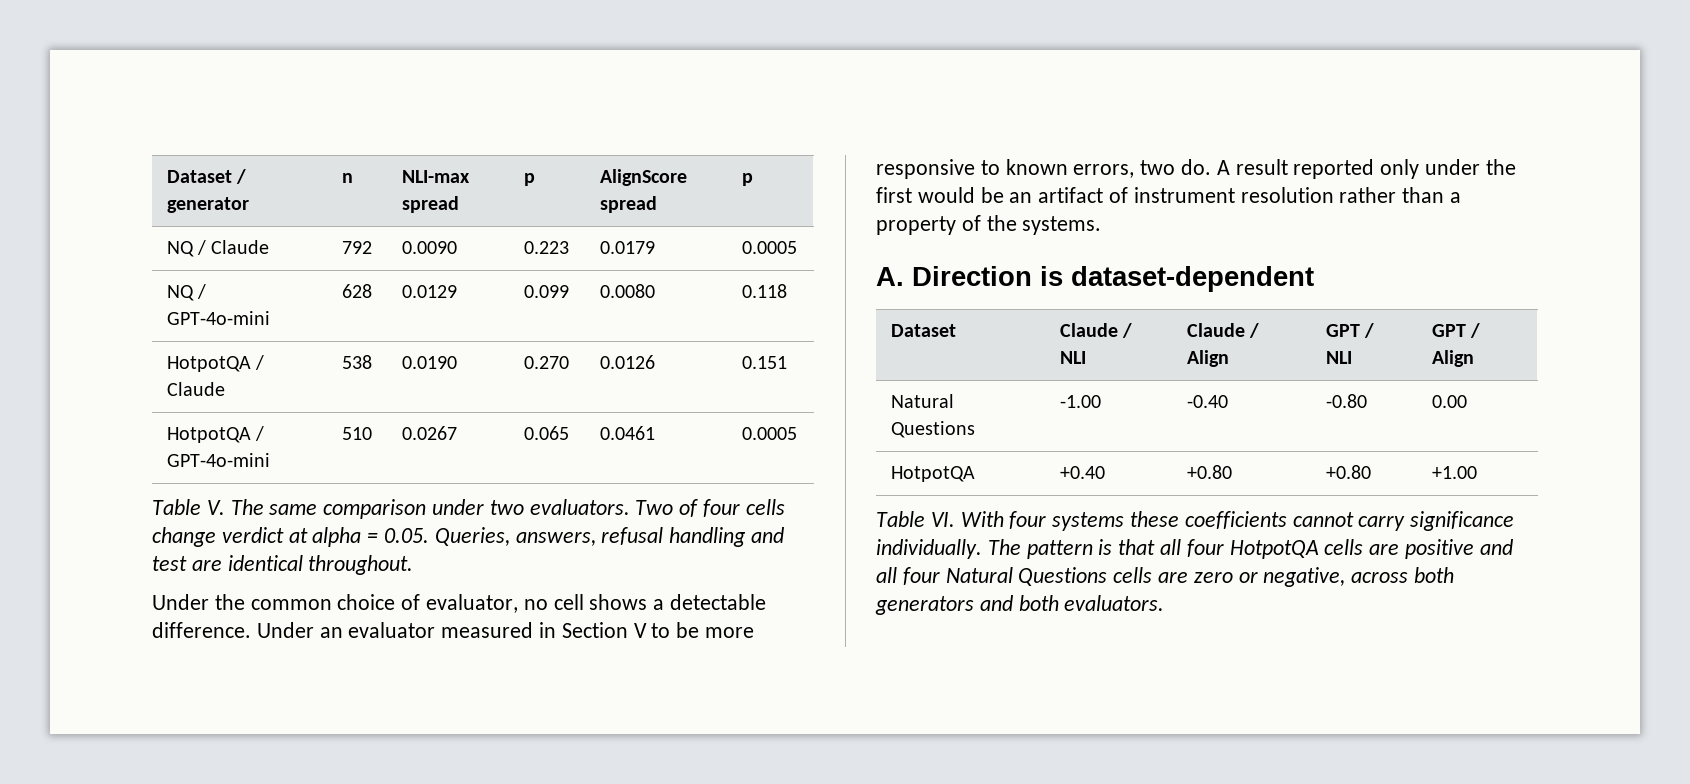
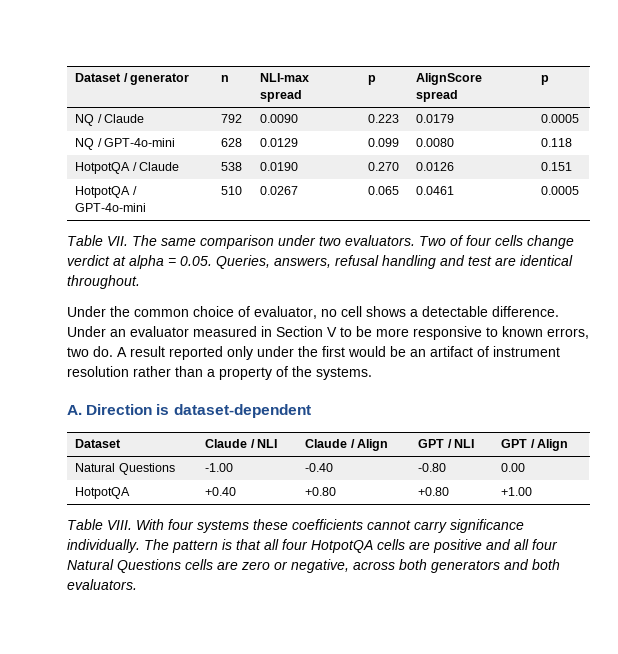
[206,500,225,515] V. -> [107,236,128,246] VII.
[930,512,955,527] VI. -> [107,520,132,530] VIII.

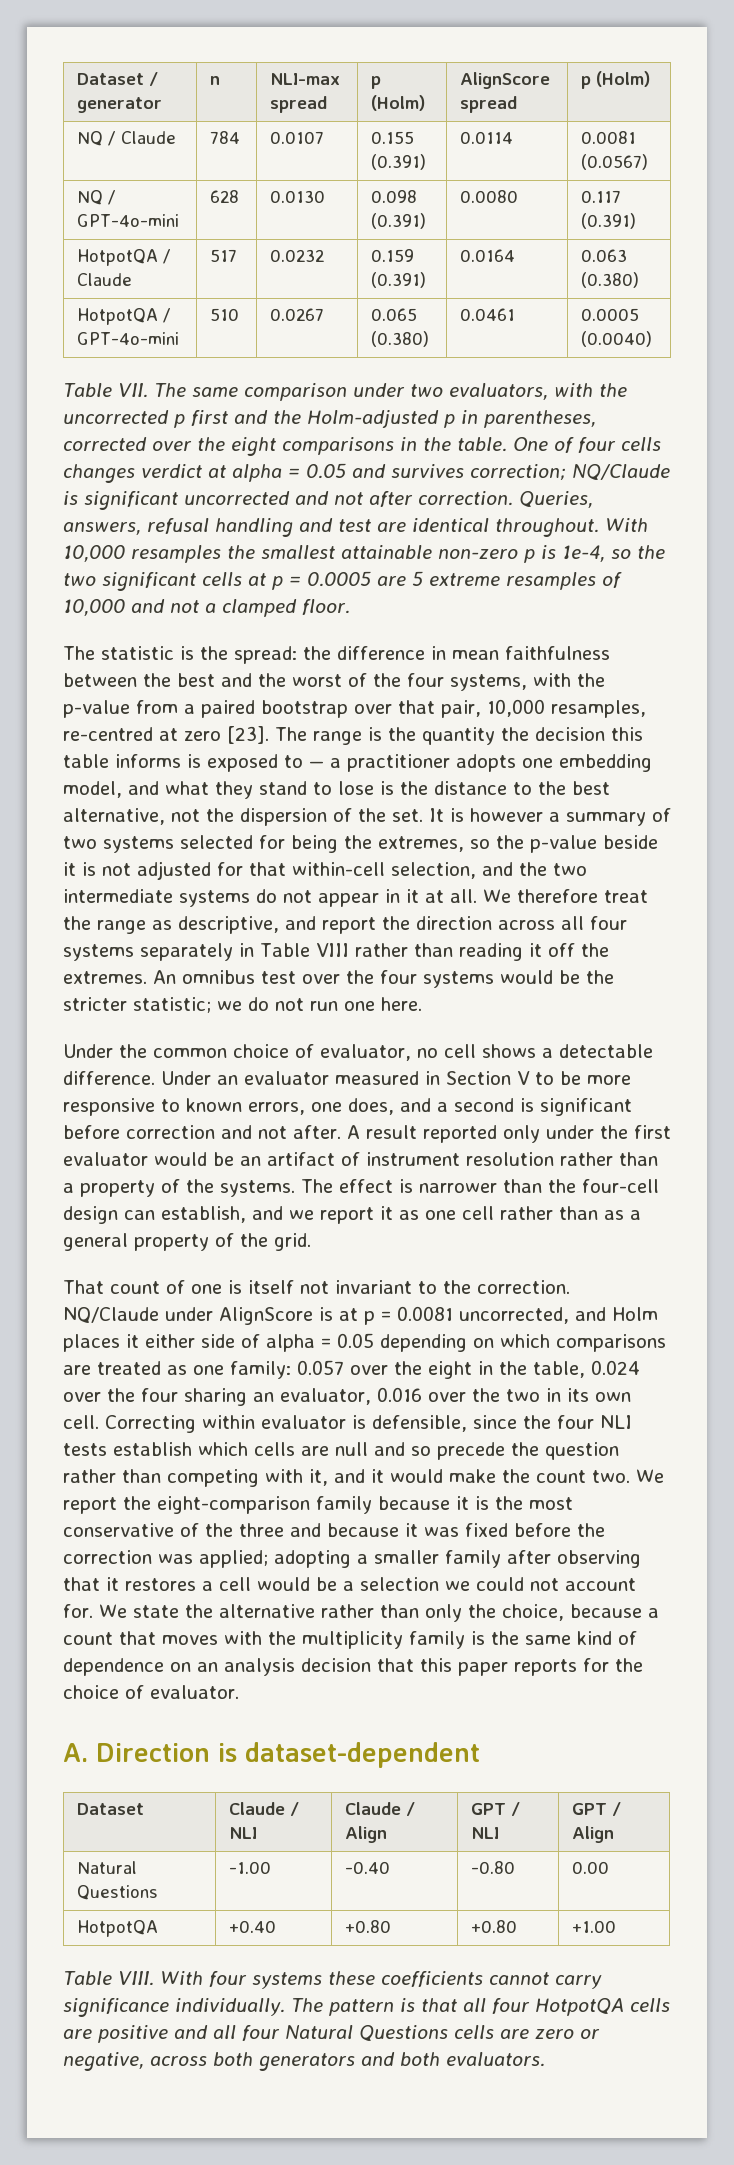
(377, 80) none -> [371,95,426,111] (Holm)
(550, 80) none -> [596,71,651,87] (Holm)
[221,114,243,123] [260,114,299,123] [368,114,400,123] [416,114,455,123] [541,114,580,123] 792 | 0.0090 | 0.223 | 0.0179 | 0.0005 -> [210,131,241,144] [270,131,325,144] [371,131,415,144] [371,154,427,170] [460,131,514,144] [581,131,637,144] [581,154,649,170] 784 | 0.0107 | 0.155 (0.391) | 0.0114 | 0.0081 (0.0567)
[260,138,299,147] [368,138,400,147] 0.0129 | 0.099 -> [270,190,326,203] [371,190,418,203] [371,213,427,229] 0.0130 | 0.098 (0.391)
[541,138,573,147] 0.118 -> [581,190,622,203] [581,213,637,229] 0.117 (0.391)
[221,162,243,171] [260,162,299,171] [368,162,400,171] [416,162,455,171] [541,162,573,171] 538 | 0.0190 | 0.270 | 0.0126 | 0.151 -> [210,249,238,262] [270,249,325,262] [371,249,415,262] [371,272,427,288] [460,249,516,262] [581,249,628,262] [581,272,640,288] 517 | 0.0232 | 0.159 (0.391) | 0.0164 | 0.063 (0.380)
(400, 190) none -> [371,331,430,347] (0.380)
(580, 190) none -> [581,331,653,347] (0.0040)
[345,235,446,246] evaluators. Two -> [448,383,627,400] [63,410,596,428] [63,437,548,456] evaluators, with the uncorrected p first and the Holm-adjusted p in parentheses, corrected over the eight comparisons in the table. One
[527,235,574,249] change -> [63,464,135,483] changes
[180,256,212,266] 0.05. -> [306,463,670,480] [63,491,513,510] 0.05 and survives correction; NQ/Claude is significant uncorrected and not after correction.
(140, 282) none -> [605,518,648,532] [63,545,665,563] [63,571,622,591] [63,599,350,617] [63,646,610,664] [63,673,605,691] [63,699,646,718] [63,726,643,745] [63,754,652,772] [63,781,610,799] [63,808,671,826] [63,835,658,853] [63,861,587,880] [63,889,648,907] [63,916,627,934] [63,943,609,961] [63,970,614,988] [63,997,422,1013] With 10,000 resamples the smallest attainable non-zero p is 1e-4, so the two significant cells at p = 0.0005 are 5 extreme resamples of 10,000 and not a clamped floor. // The statistic is the spread: the difference in mean faithfulness between the best and the worst of the four systems, with the p-value from a paired bootstrap over that pair, 10,000 resamples, re-centred at zero [23]. The range is the quantity the decision this table informs is exposed to — a practitioner adopts one embedding model, and what they stand to lose is the distance to the best alternative, not the dispersion of the set. It is however a summary of two systems selected for being the extremes, so the p-value beside it is not adjusted for that within-cell selection, and the two intermediate systems do not appear in it at all. We therefore treat the range as descriptive, and report the direction across all four systems separately in Table VIII rather than reading it off the extremes. An omnibus test over the four systems would be the stricter statistic; we do not run one here.
[67,346,113,357] two do. -> [311,1098,632,1116] [63,1125,341,1139] one does, and a second is significant before correction and not after.
(345, 351) none -> [63,1152,148,1166] evaluator
(372, 373) none -> [301,1179,659,1193] [63,1206,641,1224] [63,1233,311,1251] [63,1280,570,1294] [63,1306,658,1325] [63,1333,666,1352] [63,1360,640,1379] [63,1387,631,1406] [63,1415,632,1433] [63,1442,619,1460] [63,1469,664,1487] [63,1496,573,1514] [63,1523,605,1537] [63,1550,641,1568] [63,1577,636,1591] [63,1604,659,1622] [63,1631,637,1649] [63,1658,643,1676] [63,1685,239,1699] The effect is narrower than the four-cell design can establish, and we report it as one cell rather than as a general property of the grid. // That count of one is itself not invariant to the correction. NQ/Claude under AlignScore is at p = 0.0081 uncorrected, and Holm places it either side of alpha = 0.05 depending on which comparisons are treated as one family: 0.057 over the eight in the table, 0.024 over the four sharing an evaluator, 0.016 over the two in its own cell. Correcting within evaluator is defensible, since the four NLI tests establish which cells are null and so precede the question rather than competing with it, and it would make the count two. We report the eight-comparison family because it is the most conservative of the three and because it was fixed before the correction was applied; adopting a smaller family after observing that it restores a cell would be a selection we could not account for. We state the alternative rather than only the choice, because a count that moves with the multiplicity family is the same kind of dependence on an analysis decision that this paper reports for the choice of evaluator.

